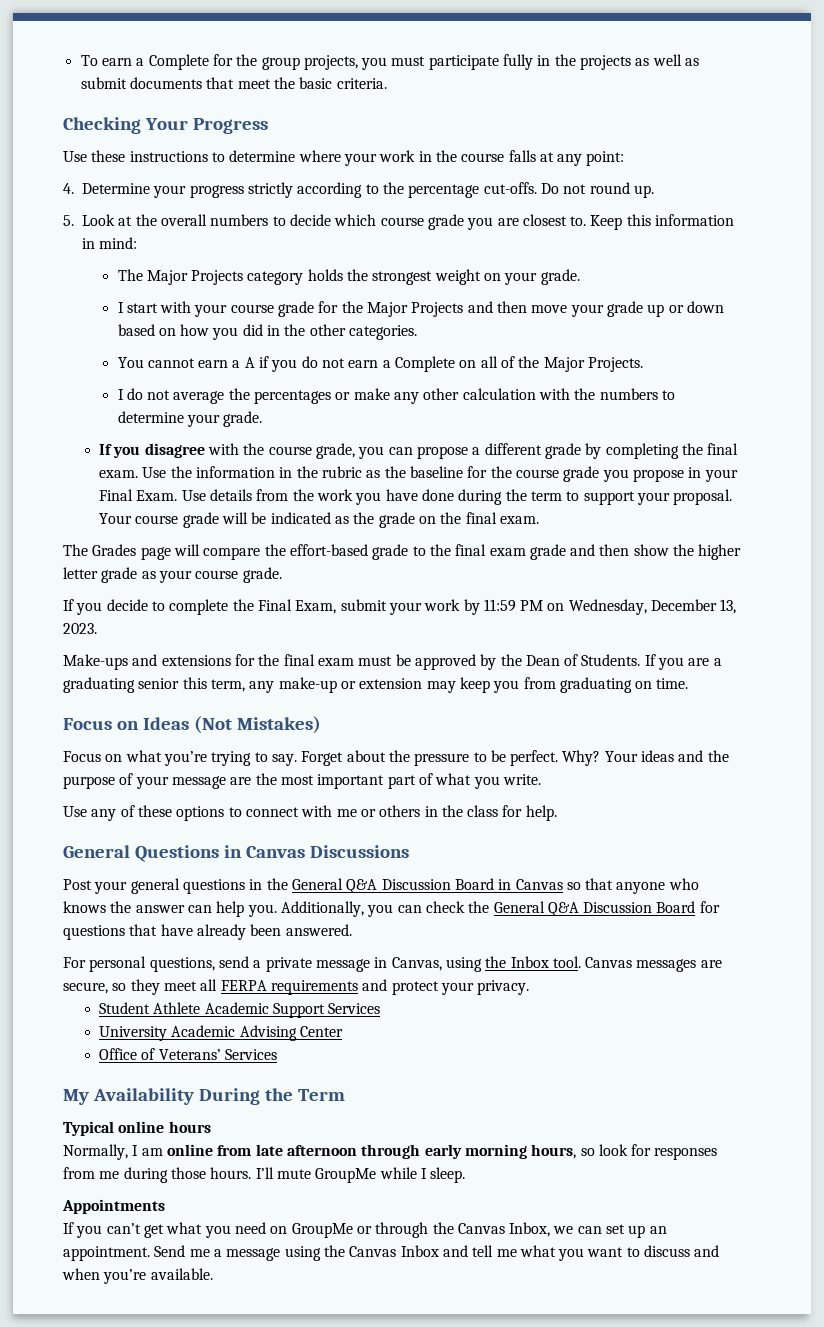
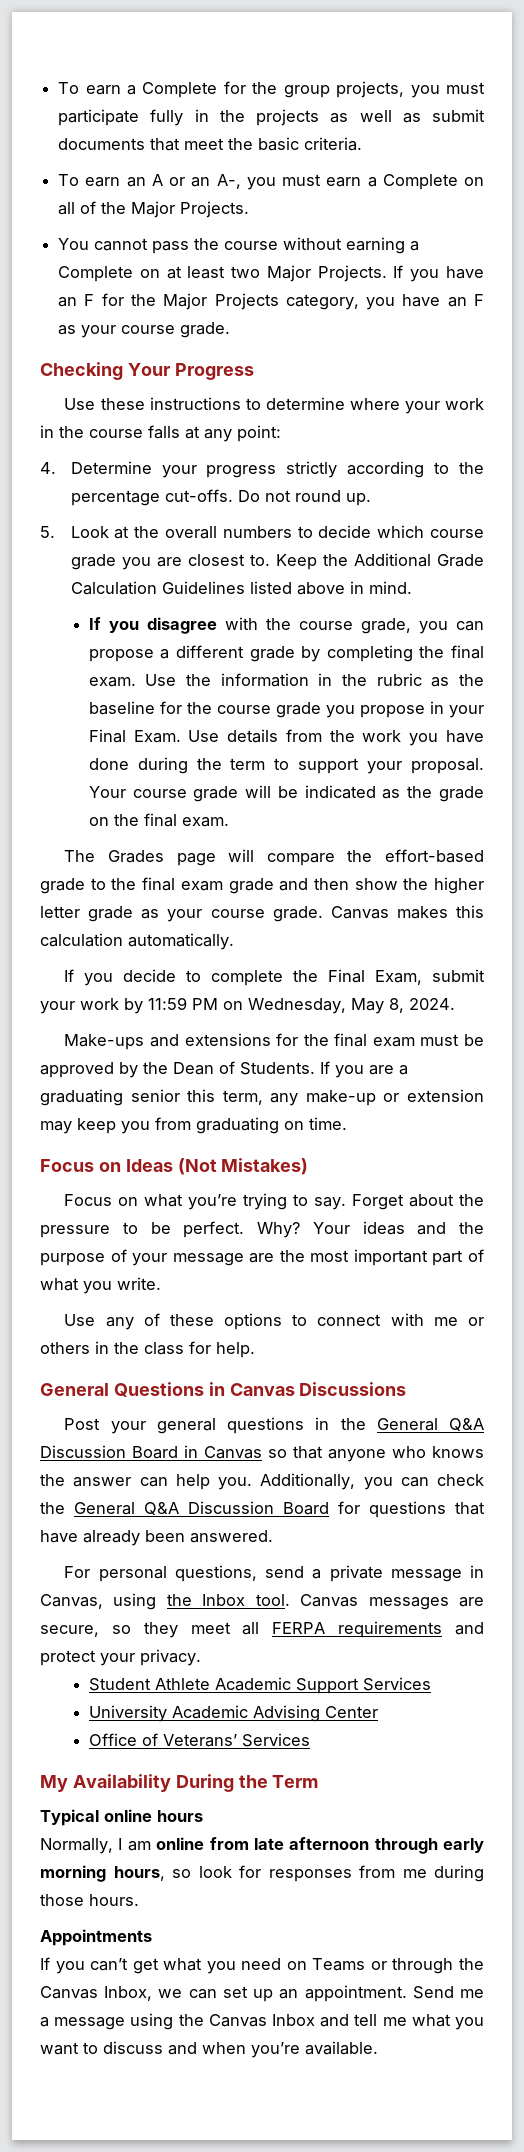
(387, 83) none -> [58,174,485,190] [58,201,250,218] [58,237,420,254] [58,265,485,282] [58,293,485,310] [58,322,231,338] // To earn an A or an A-, you must earn a Complete on all of the Major Projects. // You cannot pass the course without earning a Complete on at least two Major Projects. If you have an F for the Major Projects category, you have an F as your course grade.
[626,214,735,226] [82,237,138,249] [117,269,580,285] [117,301,724,317] [117,324,418,340] [117,356,643,372] [117,388,676,404] [117,411,263,427] this information in mind: // The Major Projects category holds the strongest weight on your grade. // I start with your course grade for the Major Projects and then move your grade up or down based on how you did in the other categories. // You cannot earn a A if you do not earn a Complete on all of the Major Projects. // I do not average the percentages or make any other calculation with the numbers to determine your grade. -> [322,553,484,567] [70,581,412,595] the Additional Grade Calculation Guidelines listed above in mind.
(282, 575) none -> [330,905,484,919] [40,933,234,950] Canvas makes this calculation automatically.
[651,599,737,614] [63,623,97,634] December 13, 2023. -> [351,998,455,1014] May 8, 2024.
[255,1167,466,1183] I’ll mute GroupMe while I sleep. -> (139, 1900) none
[291,1223,353,1238] GroupMe -> [312,1958,366,1971] Teams

